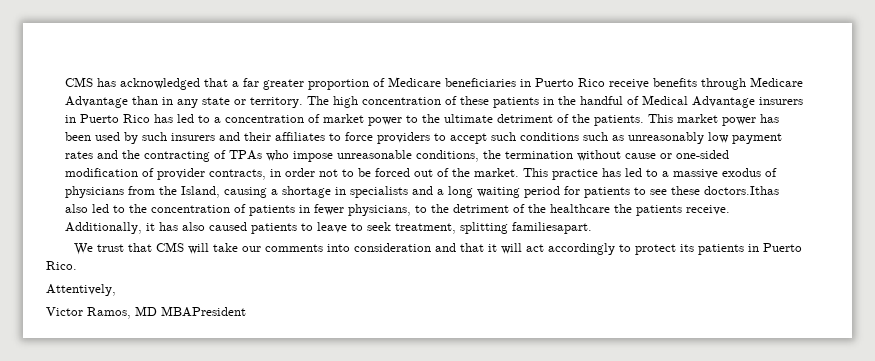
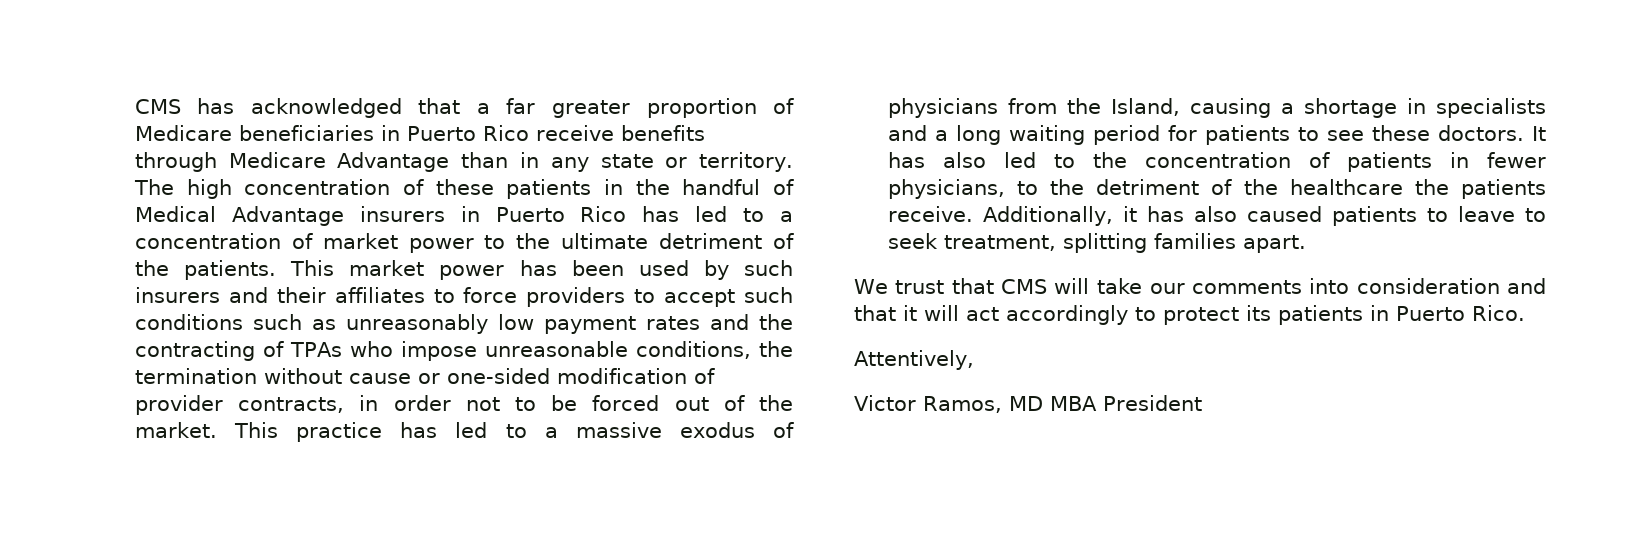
[703,186,779,195] doctors.Ithas -> [1437,125,1546,141] [887,152,925,168] doctors. It has
[511,222,592,234] familiesapart. -> [1153,233,1306,253] families apart.
[161,306,246,317] MBAPresident -> [1050,395,1202,411] MBA President

